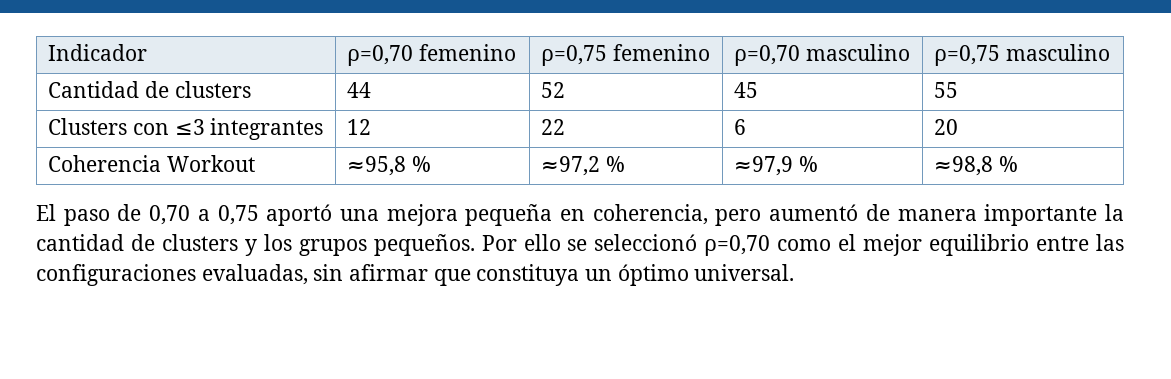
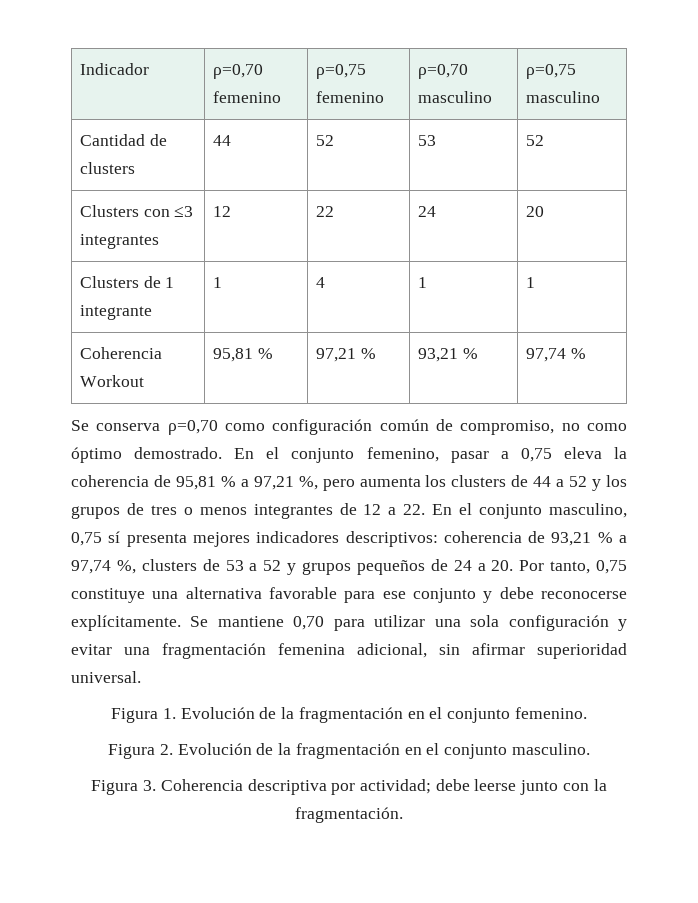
[734,82,759,98] [934,82,959,98] 45 | 55 -> [417,135,436,146] [525,135,544,146] 53 | 52
[734,119,747,135] 6 -> [417,206,436,217] 24
(959, 127) none -> [79,276,175,288] [79,305,152,320] [212,277,222,288] [315,277,325,288] [417,277,427,288] [525,277,535,288] // Clusters de 1 integrante | 1 | 4 | 1 | 1
[347,156,431,176] [541,156,625,176] [734,156,818,176] [934,156,994,176] ≈95,8 % | ≈97,2 % | ≈97,9 % | ≈98,8 -> [212,348,273,362] [315,348,376,362] [417,348,478,362] [525,348,566,362] 95,81 % | 97,21 % | 93,21 % | 97,74
[36,204,1125,226] [36,234,1124,256] [36,264,795,286] El paso de 0,70 a 0,75 aportó una mejora pequeña en coherencia, pero aumentó de manera importante la cantidad de clusters y los grupos pequeños. Por ello se seleccionó ρ=0,70 como el mejor equilibrio entre las configuraciones evaluadas, sin afirmar que constituya un óptimo universal. -> [71,419,627,435] [71,447,628,463] [71,475,627,491] [71,503,627,519] [71,531,627,547] [71,559,627,575] [71,587,627,603] [71,615,628,631] [71,643,627,659] [71,671,141,683] [111,707,587,723] [108,743,590,759] [91,779,607,795] [295,807,403,823] Se conserva ρ=0,70 como configuración común de compromiso, no como óptimo demostrado. En el conjunto femenino, pasar a 0,75 eleva la coherencia de 95,81 % a 97,21 %, pero aumenta los clusters de 44 a 52 y los grupos de tres o menos integrantes de 12 a 22. En el conjunto masculino, 0,75 sí presenta mejores indicadores descriptivos: coherencia de 93,21 % a 97,74 %, clusters de 53 a 52 y grupos pequeños de 24 a 20. Por tanto, 0,75 constituye una alternativa favorable para ese conjunto y debe reconocerse explícitamente. Se mantiene 0,70 para utilizar una sola configuración y evitar una fragmentación femenina adicional, sin afirmar superioridad universal. // Figura 1. Evolución de la fragmentación en el conjunto femenino. // Figura 2. Evolución de la fragmentación en el conjunto masculino. // Figura 3. Coherencia descriptiva por actividad; debe leerse junto con la fragmentación.

